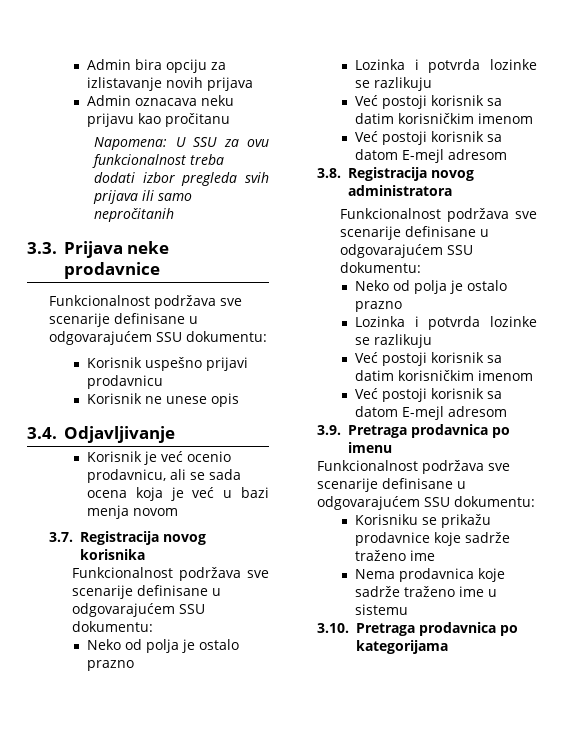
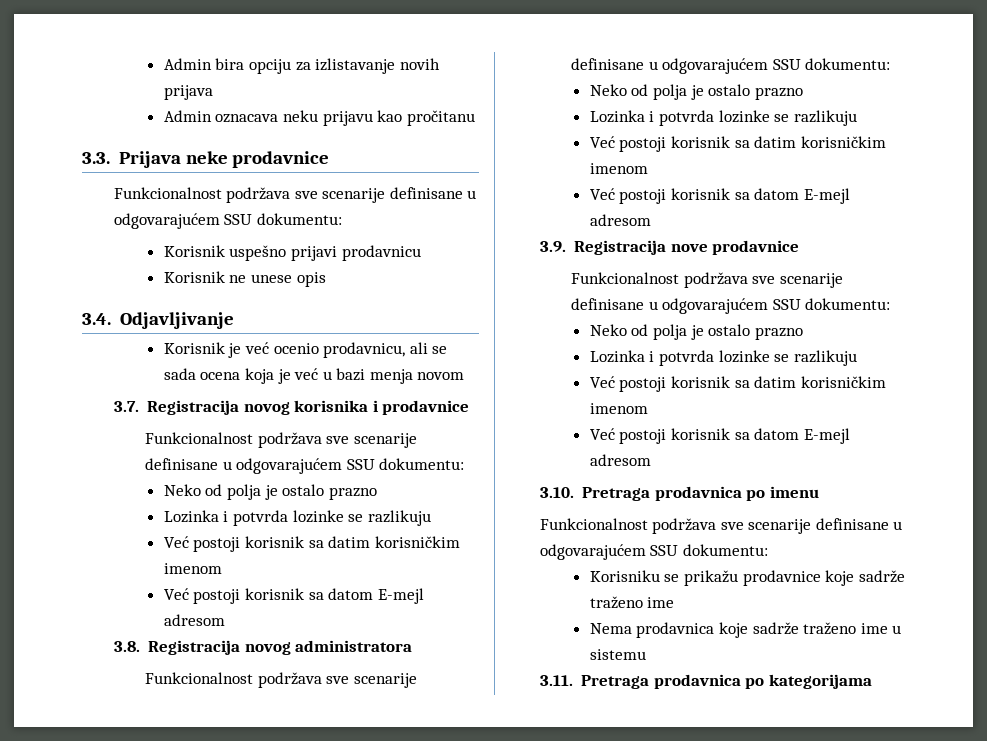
[94,137,269,150] [92,154,225,168] [94,172,269,186] [93,190,193,204] [94,208,175,222] // Napomena: U SSU za ovu funkcionalnost treba dodati izbor pregleda svih prijava ili samo nepročitanih -> (475, 118) none
(146, 554) none -> [372,400,470,415] i prodavnice
(342, 430) none -> [574,240,800,255] [571,272,843,288] [571,298,891,314] [589,324,803,340] [589,350,857,366] [589,376,886,392] [589,403,648,414] [589,428,850,444] [589,454,651,466] [539,487,574,498] Registracija nove prodavnice // Funkcionalnost podržava sve scenarije definisane u odgovarajućem SSU dokumentu: // Neko od polja je ostalo prazno // Lozinka i potvrda lozinke se razlikuju // Već postoji korisnik sa datim korisničkim imenom // Već postoji korisnik sa datom E-mejl adresom // 3.10.
[317,623,350,633] 3.10. -> [539,675,573,686] 3.11.

